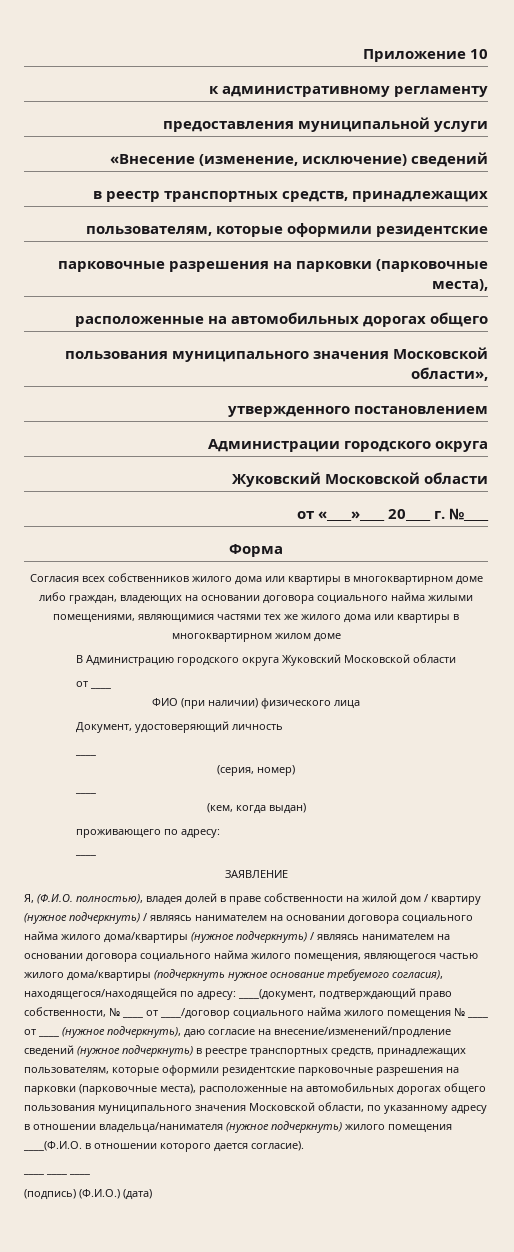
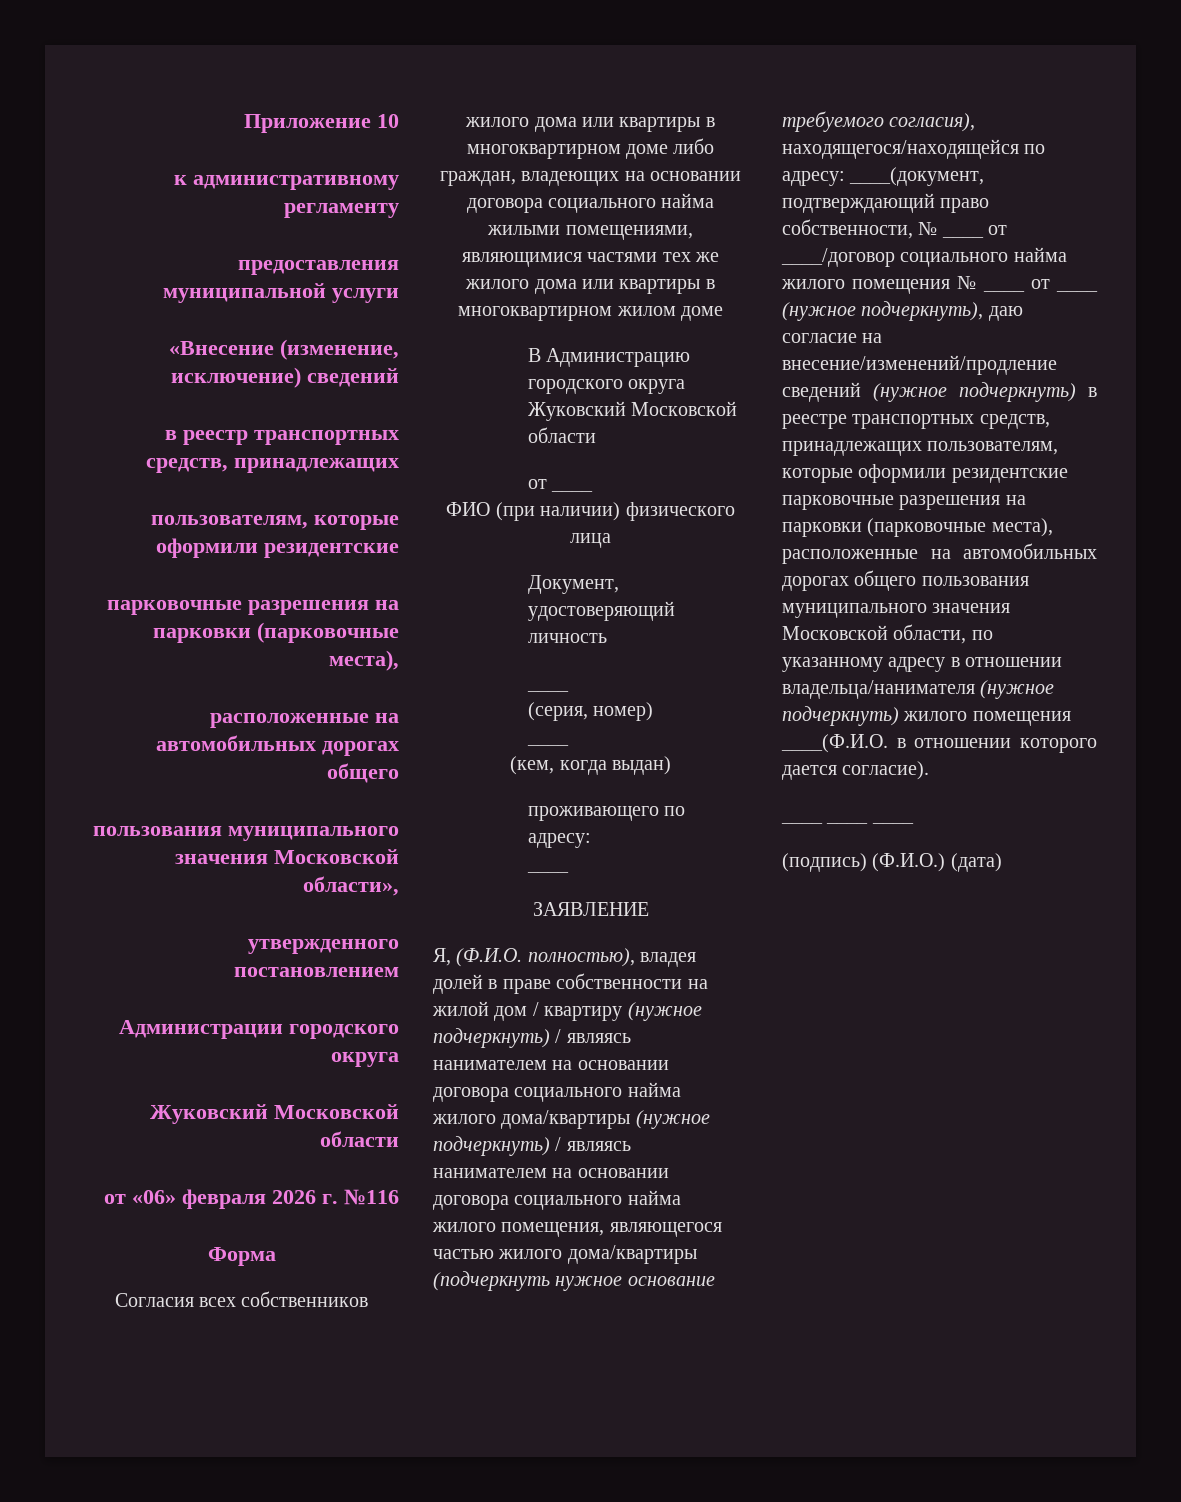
[317,508,490,521] «____»____ 20____ г. №____ -> [132,1189,399,1209] «06» февраля 2026 г. №116

